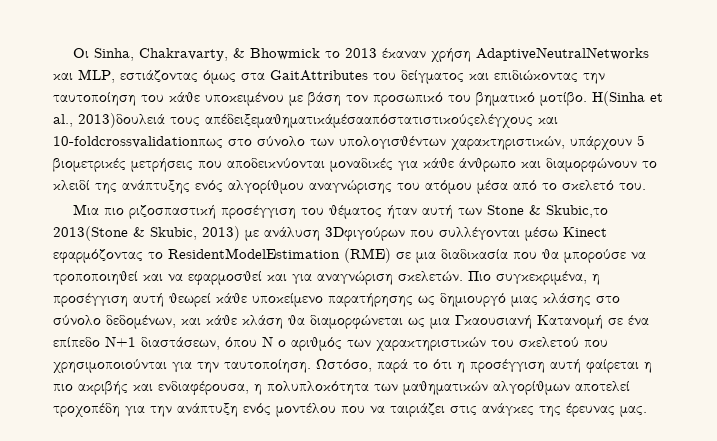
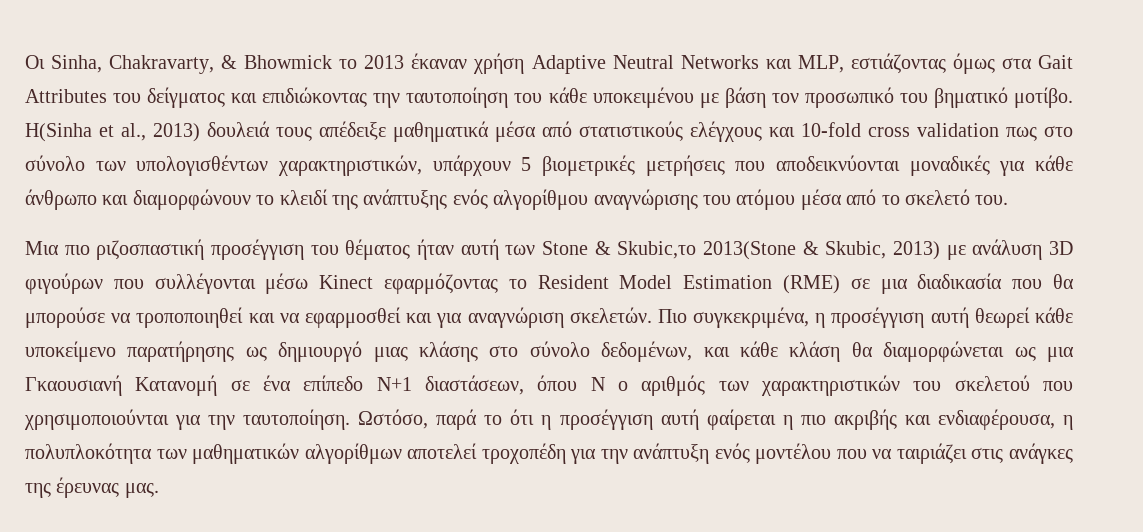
[476,47,650,61] AdaptiveNeutralNetworks -> [531,55,759,74] Adaptive Neutral Networks
[270,70,368,81] GaitAttributes -> [1037,55,1073,69] [25,89,107,103] Gait Attributes
[78,113,558,128] [53,136,223,148] 2013)δουλειά τους απέδειξεμαθηματικάμέσααπόστατιστικούςελέγχους και 10-foldcrossvalidationπως -> [153,121,1037,142] 2013) δουλειά τους απέδειξε μαθηματικά μέσα από στατιστικούς ελέγχους και 10-fold cross validation πως
[325,227,405,241] 3Dφιγούρων -> [1048,241,1073,255] [25,273,103,294] 3D φιγούρων
[168,248,340,259] ResidentModelEstimation -> [537,275,773,289] Resident Model Estimation

